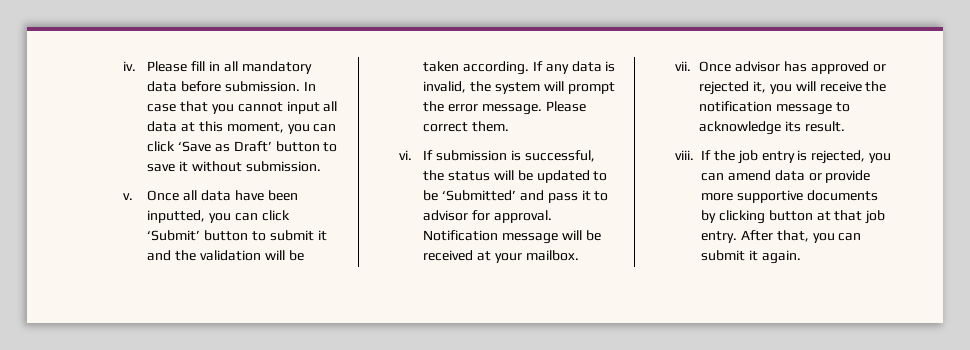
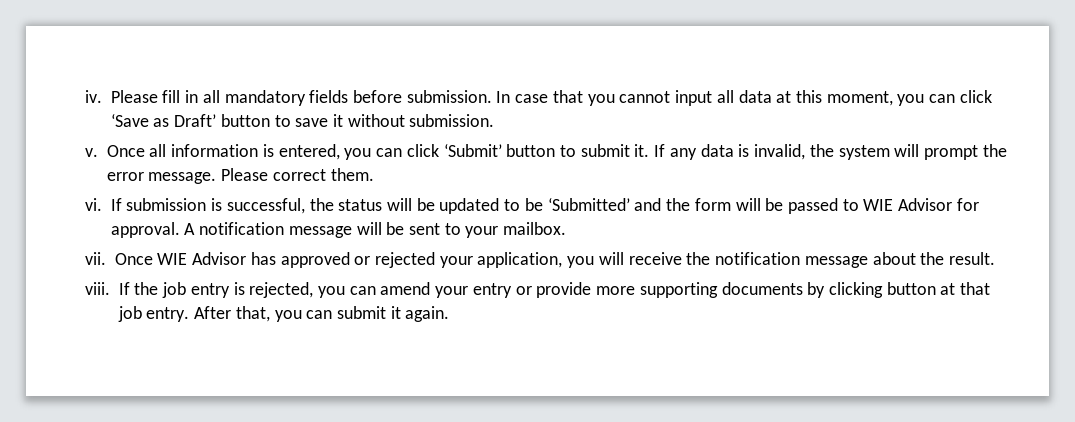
[147,81,178,92] data -> [309,90,349,103] fields
[200,190,298,201] [147,210,206,223] data have been inputted, -> [171,144,340,160] information is entered,
[317,230,327,241] [147,250,304,261] [423,61,530,75] it and the validation will be taken according. -> [634,144,650,157] it.
[547,190,609,203] [423,210,552,223] [423,230,499,241] pass it to advisor for approval. Notification -> [666,198,979,214] [110,222,285,238] the form will be passed to WIE Advisor for approval. A notification
[423,250,492,261] received at -> [408,223,461,235] sent to
[735,61,781,72] advisor -> [157,252,247,265] WIE Advisor
[753,81,767,93] it, -> [439,252,563,268] your application,
[835,102,850,112] [699,121,802,135] to acknowledge its -> [872,252,945,265] about the
[774,170,805,181] data -> [435,283,512,298] your entry
[736,190,803,203] supportive -> [639,282,718,298] supporting

